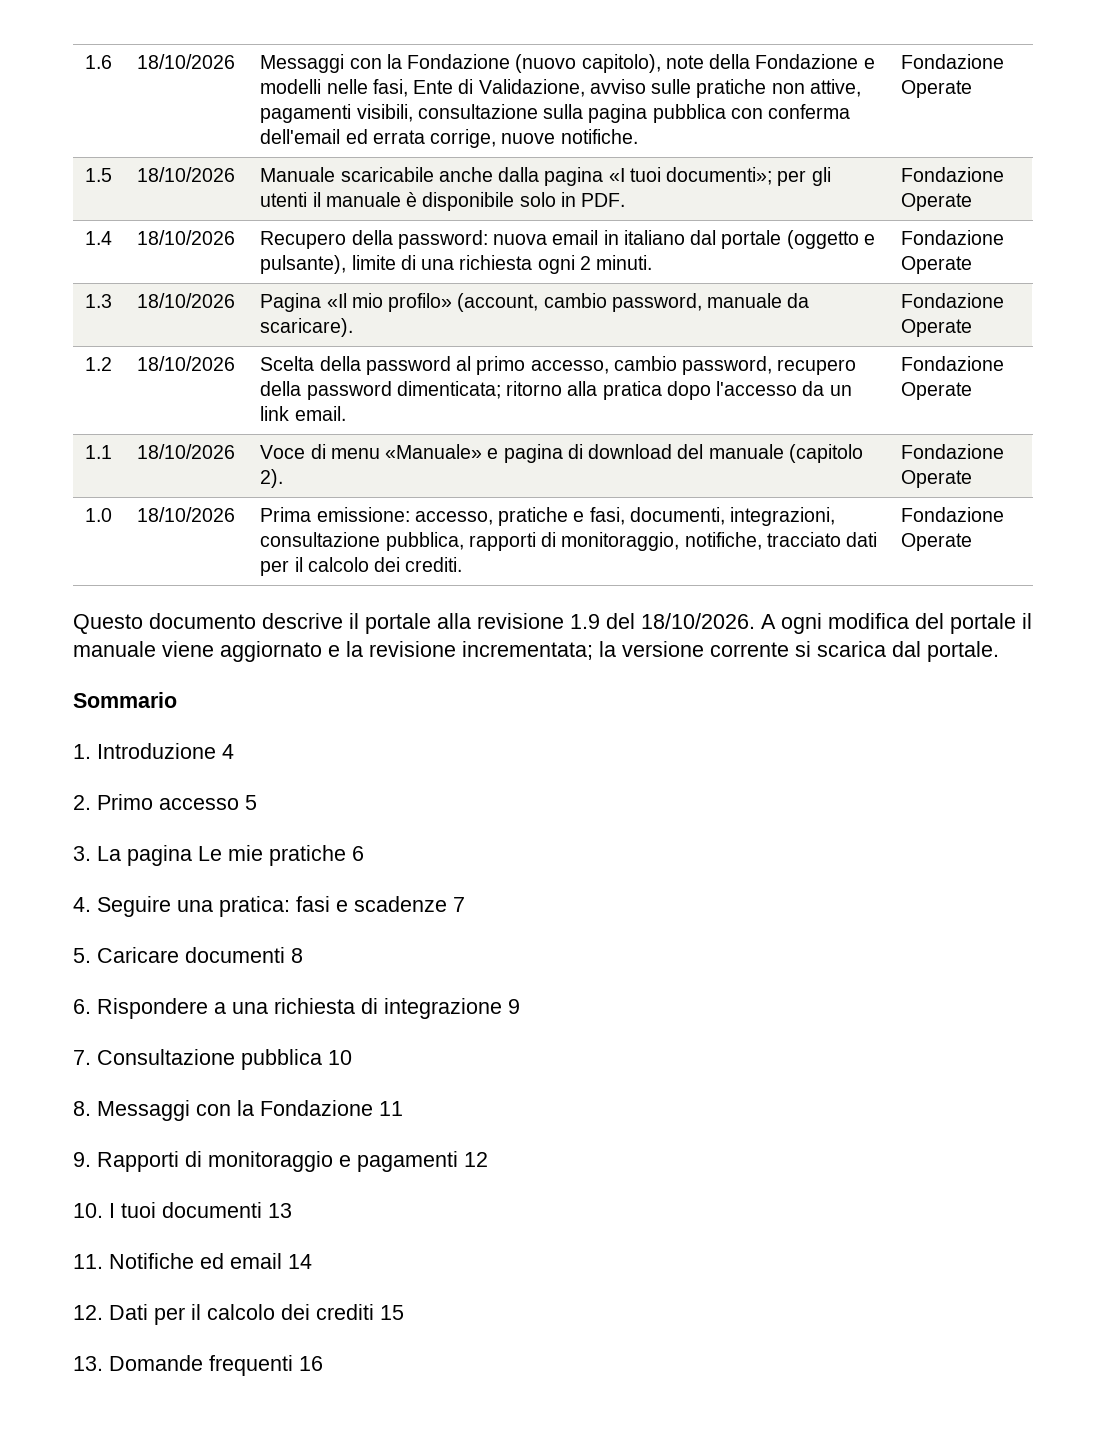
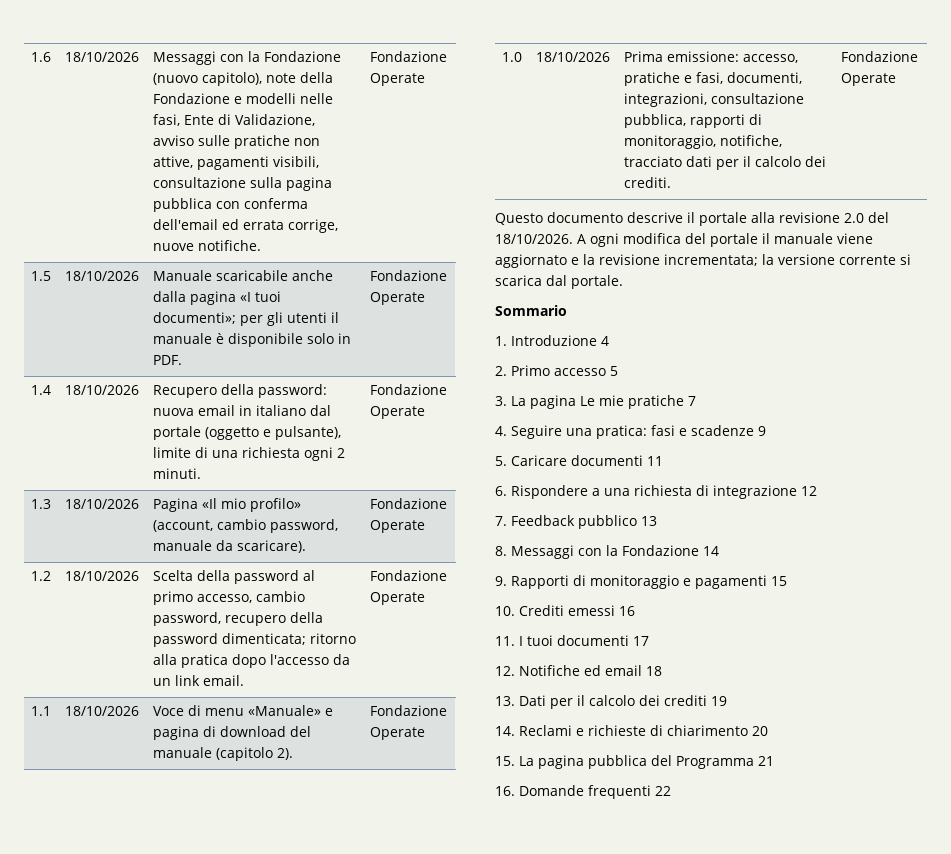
[570,614,600,629] 1.9 -> [844,213,864,223] 2.0
[352,846,364,861] 6 -> [688,396,696,406] 7
[453,897,465,912] 7 -> [758,426,766,436] 9
[291,948,303,963] 8 -> [647,456,663,466] 11
[508,999,520,1014] 9 -> [801,486,817,496] 12
[97,1049,352,1070] Consultazione pubblica 10 -> [511,515,657,529] Feedback pubblico 13
[379,1101,403,1116] 11 -> [703,546,719,556] 14
[464,1152,488,1167] 12 -> [771,576,787,586] 15
(103, 1210) none -> [519,605,635,616] [495,636,515,646] Crediti emessi 16 // 11.
[268,1203,292,1218] [73,1254,103,1269] 13 // 11. -> [633,636,649,646] [495,666,515,676] 17 // 12.
[288,1254,312,1269] [73,1305,103,1320] 14 // 12. -> [646,666,662,676] [495,696,515,706] 18 // 13.
[380,1305,404,1320] [73,1356,103,1371] 15 // 13. -> [711,696,727,706] [495,725,768,736] [495,755,774,769] [495,786,515,796] 19 // 14. Reclami e richieste di chiarimento 20 // 15. La pagina pubblica del Programma 21 // 16.
[299,1356,323,1371] 16 -> [655,786,671,796] 22

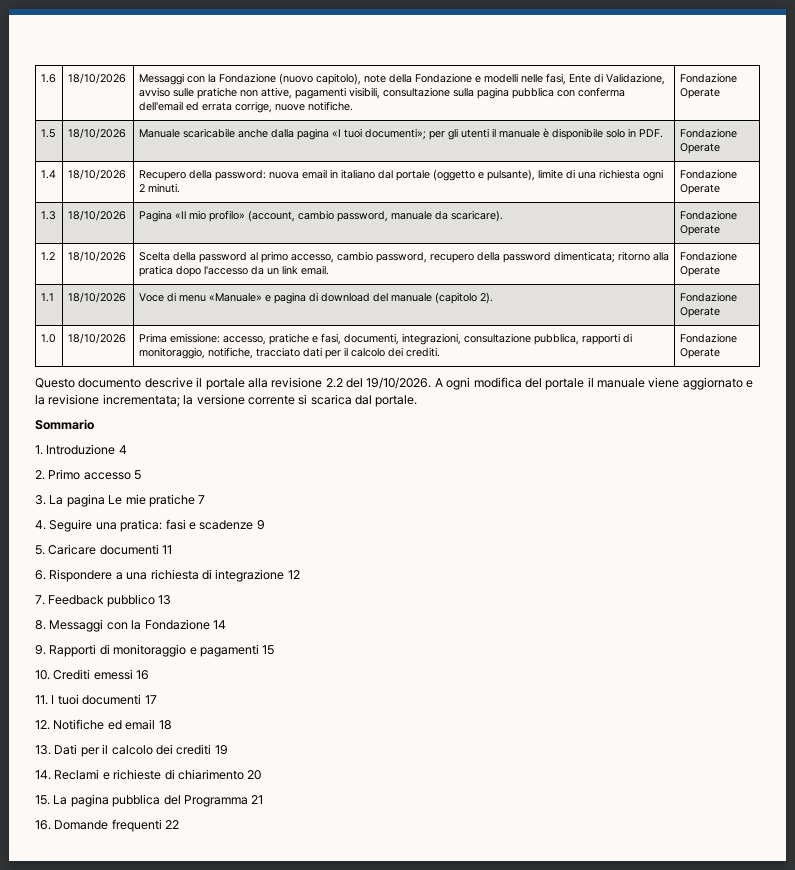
[844,212,889,223] [495,234,573,244] 2.0 del 18/10/2026. -> [325,377,432,389] 2.2 del 19/10/2026.

